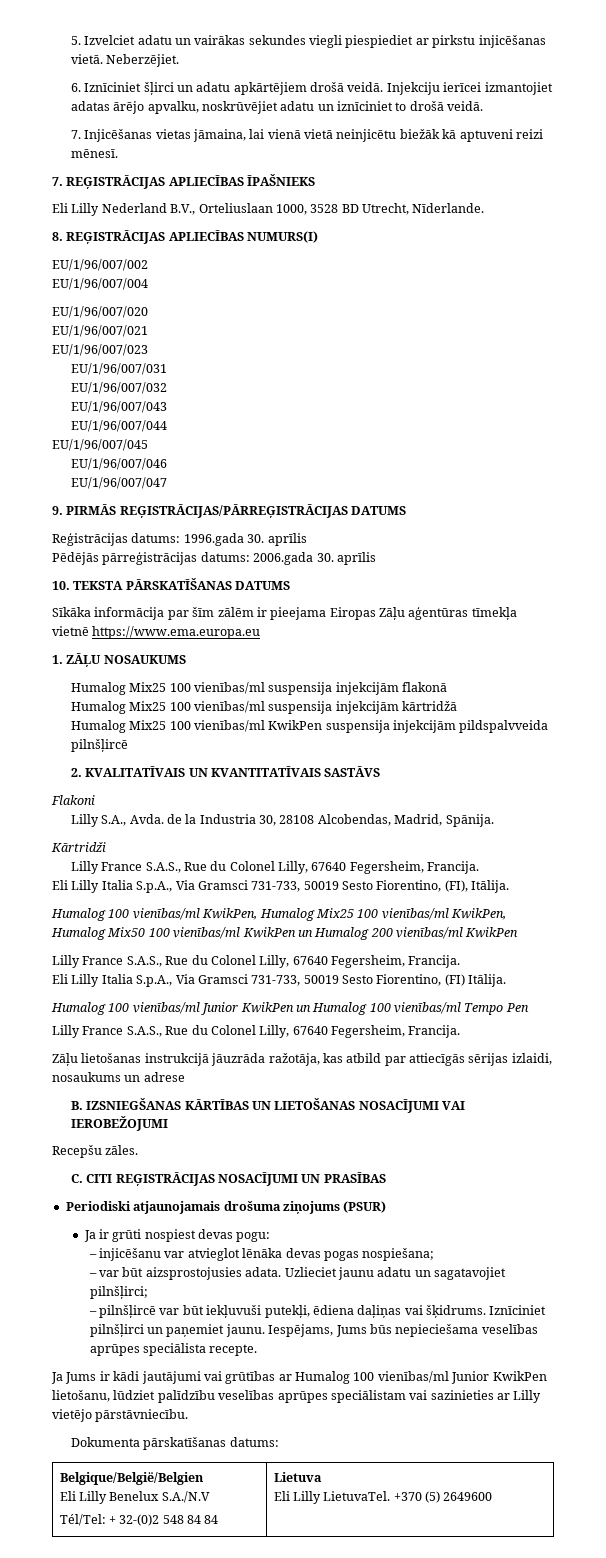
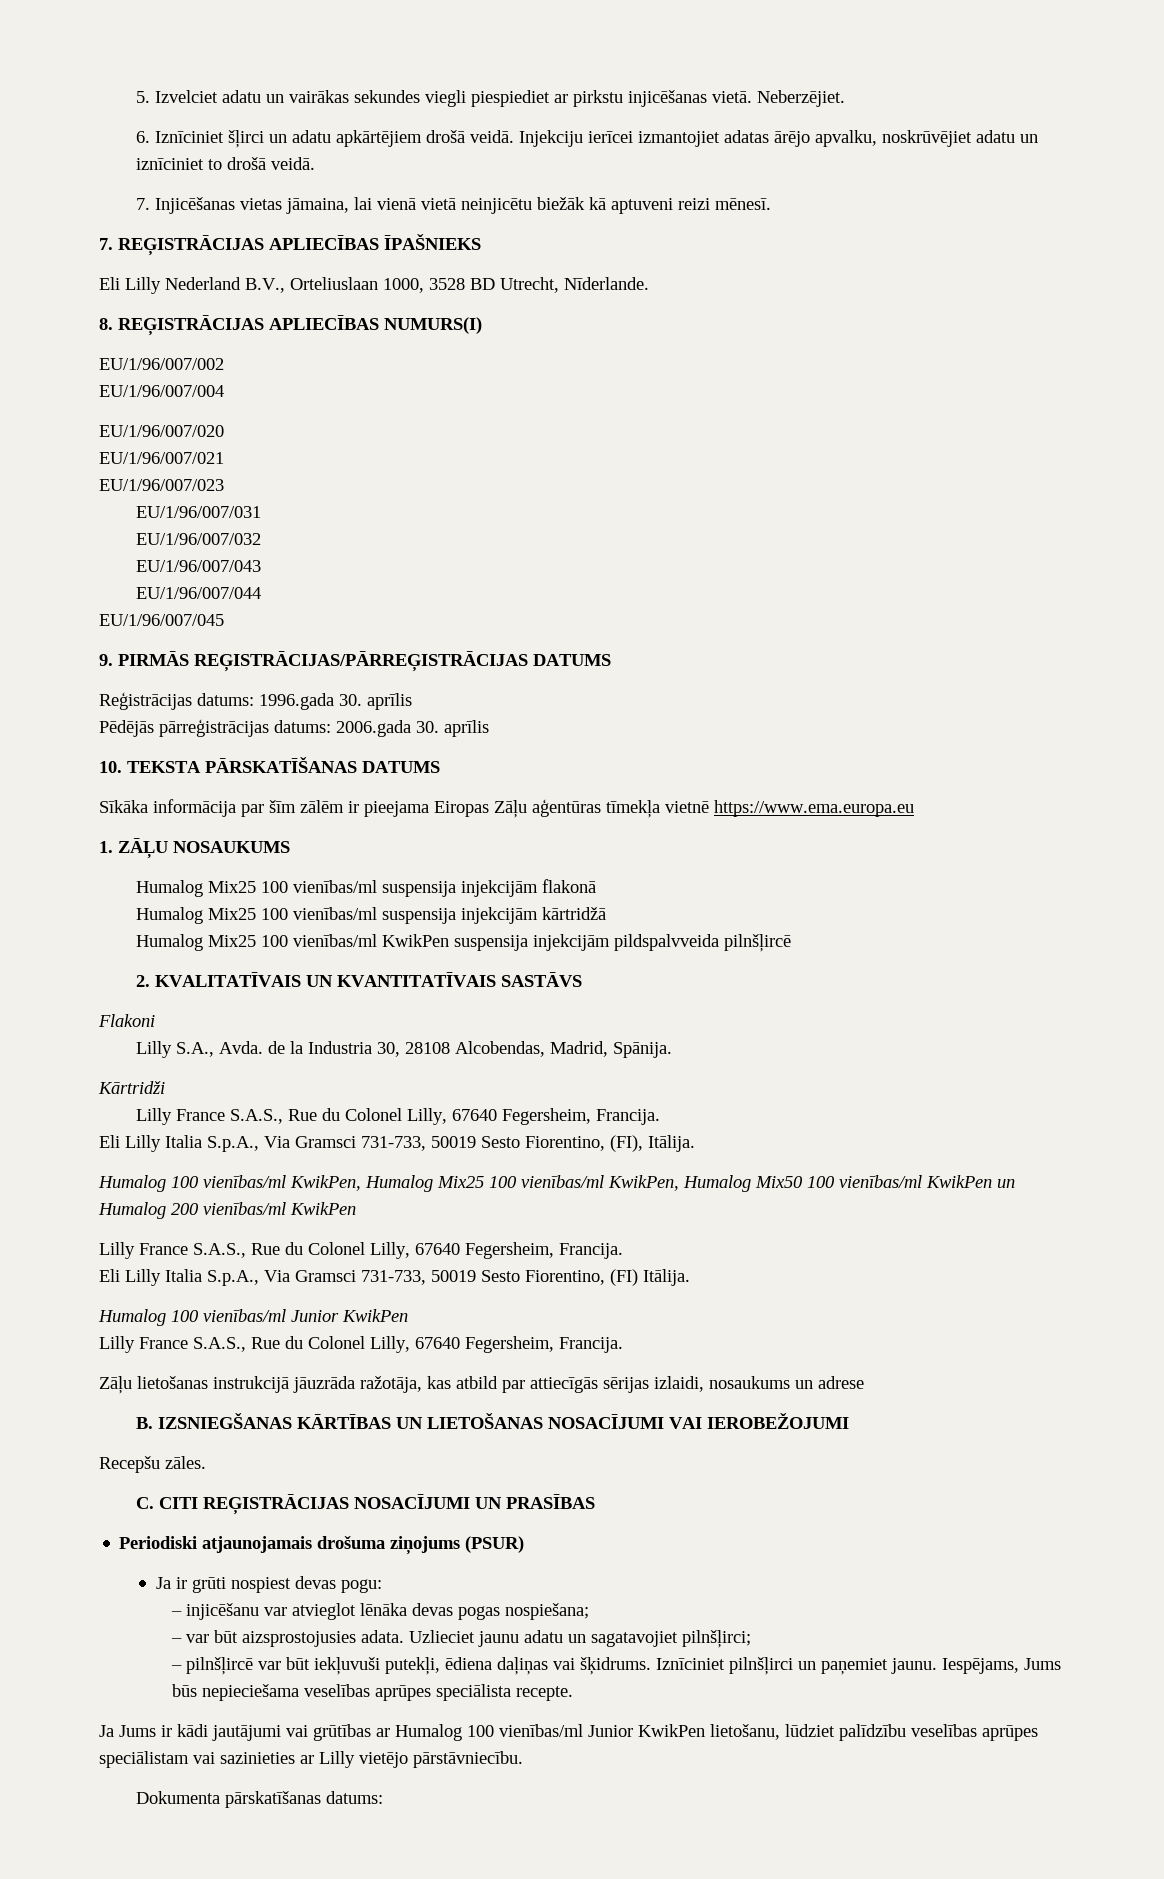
[70,458,167,470] [70,477,167,489] // EU/1/96/007/046 // EU/1/96/007/047 -> (224, 620) none
[295,1002,529,1015] un Humalog 100 vienības/ml Tempo Pen -> (408, 1315) none
[59,1472,204,1485] [59,1491,210,1504] [59,1514,219,1526] [273,1472,322,1482] [273,1491,493,1504] // Belgique/België/Belgien // Eli Lilly Benelux S.A./N.V // Tél/Tel: + 32-(0)2 548 84 84 | Lietuva // Eli Lilly LietuvaTel. +370 (5) 2649600 -> (383, 1797) none

